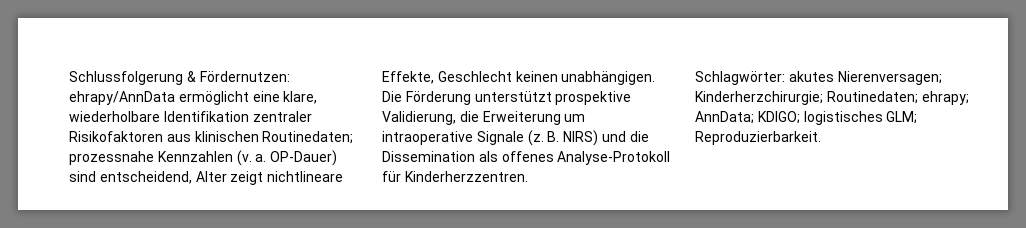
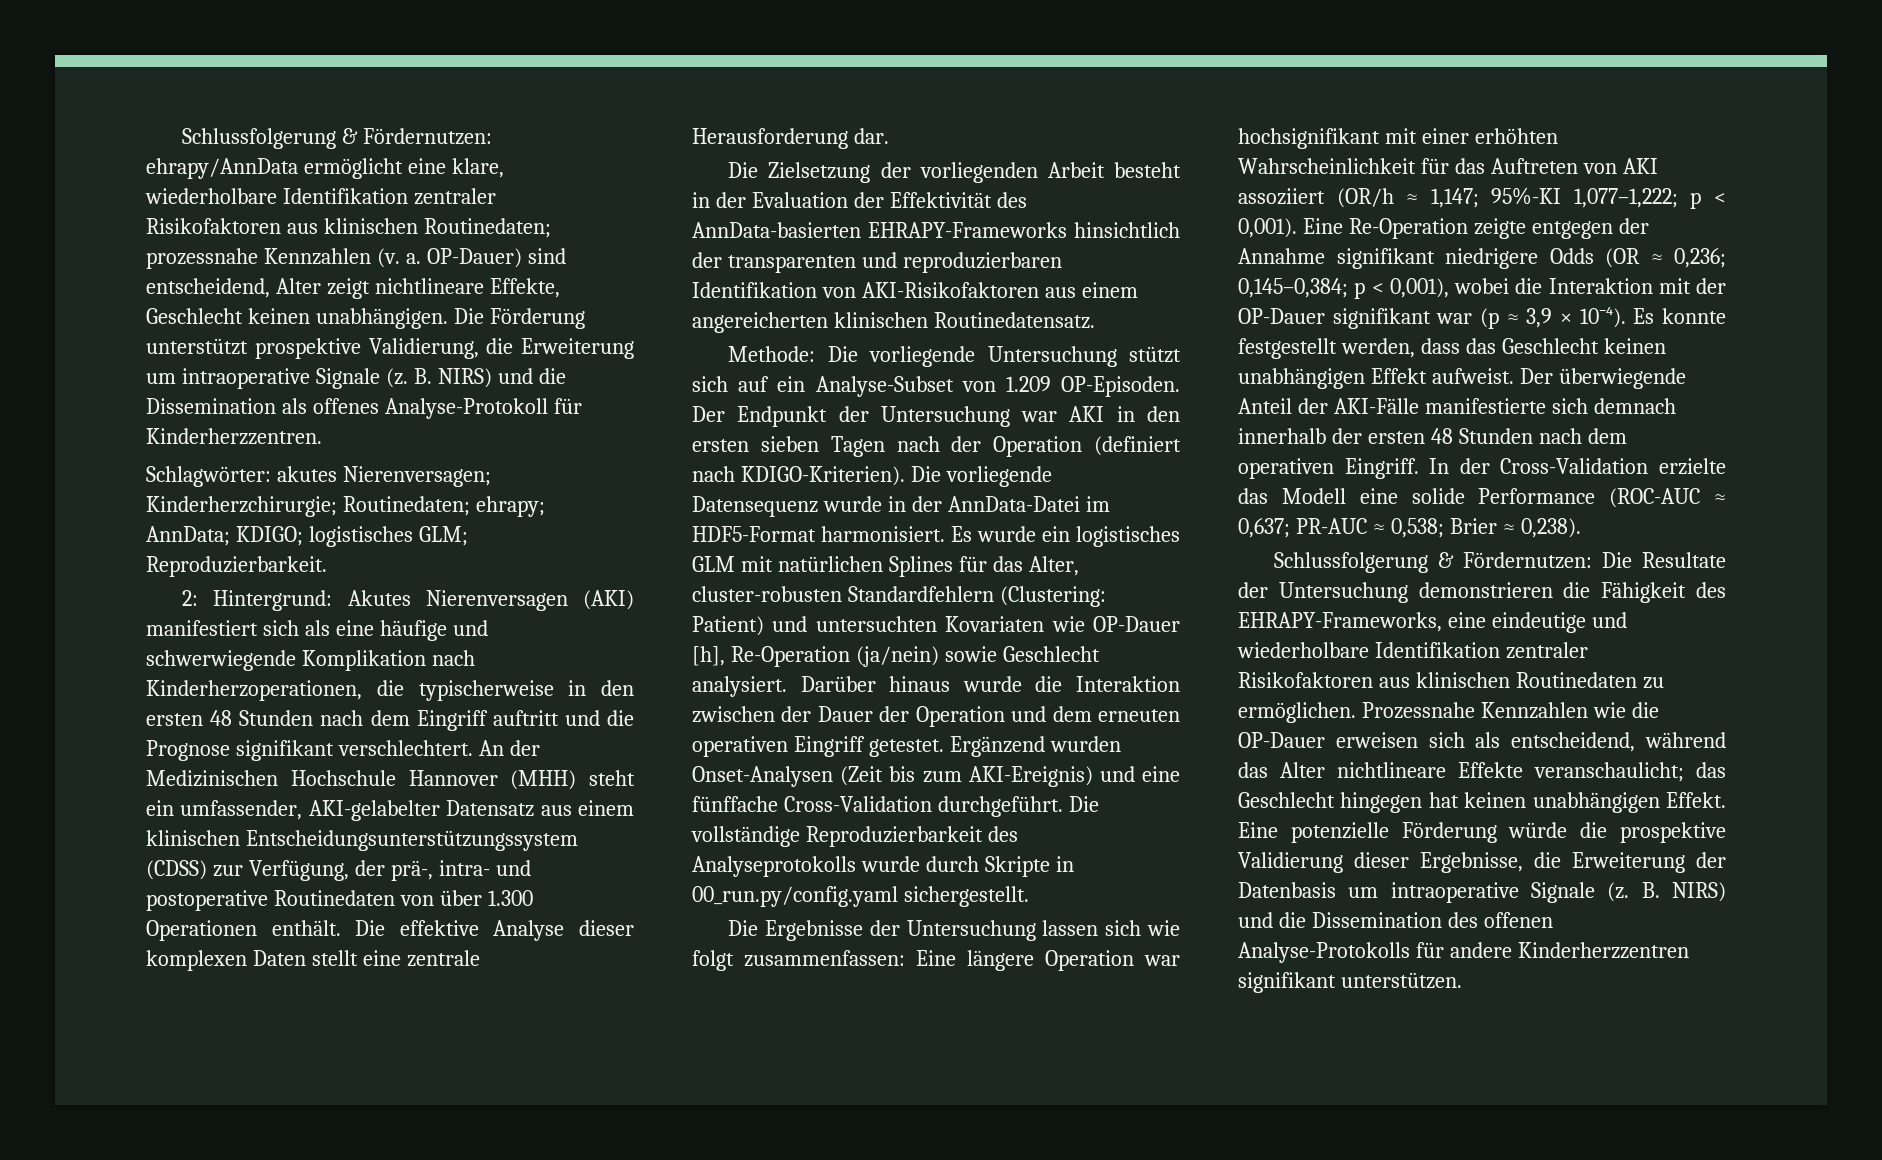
(821, 138) none -> [182,590,634,611] [146,620,488,641] [146,650,475,671] [146,680,634,701] [146,710,634,731] [146,740,540,761] [146,770,635,790] [146,800,634,821] [146,830,578,851] [146,860,531,881] [146,890,533,911] [146,920,634,941] [146,950,480,971] [692,128,889,149] [728,162,1181,183] [692,192,1027,208] [692,222,1180,238] [692,252,1062,273] [692,282,1138,298] [692,312,1095,333] [728,346,1181,367] [692,376,1180,397] [692,406,1180,427] [692,436,1181,457] [692,466,1052,487] [692,496,1110,517] [692,526,1180,547] [692,556,1079,577] [692,586,1106,607] [692,616,1180,636] [692,646,1100,667] [692,676,1180,697] [692,706,1180,727] [692,736,1121,757] [692,766,1180,787] [692,796,1099,817] [691,826,1018,847] [692,856,1074,877] [692,886,1029,907] [728,920,1180,941] [692,950,1180,971] [1238,128,1558,149] [1238,158,1658,174] [1238,187,1726,209] [1238,218,1649,239] [1238,248,1726,269] [1238,278,1726,299] [1238,307,1726,329] [1238,338,1666,359] [1238,368,1686,389] [1238,398,1676,414] [1238,428,1627,444] [1238,458,1726,479] [1238,488,1726,508] [1238,518,1581,538] [1274,552,1726,573] [1238,582,1726,603] [1238,612,1627,633] [1237,642,1588,659] [1238,672,1664,689] [1238,702,1659,723] [1238,732,1726,752] [1238,762,1726,782] [1238,792,1726,813] [1238,822,1726,843] [1238,852,1726,873] [1238,882,1726,903] [1238,912,1553,928] [1238,942,1689,963] [1238,972,1462,993] // 2: Hintergrund: Akutes Nierenversagen (AKI) manifestiert sich als eine häufige und schwerwiegende Komplikation nach Kinderherzoperationen, die typischerweise in den ersten 48 Stunden nach dem Eingriff auftritt und die Prognose signifikant verschlechtert. An der Medizinischen Hochschule Hannover (MHH) steht ein umfassender, AKI-gelabelter Datensatz aus einem klinischen Entscheidungsunterstützungssystem (CDSS) zur Verfügung, der prä-, intra- und postoperative Routinedaten von über 1.300 Operationen enthält. Die effektive Analyse dieser komplexen Daten stellt eine zentrale Herausforderung dar. // Die Zielsetzung der vorliegenden Arbeit besteht in der Evaluation der Effektivität des AnnData-basierten EHRAPY-Frameworks hinsichtlich der transparenten und reproduzierbaren Identifikation von AKI-Risikofaktoren aus einem angereicherten klinischen Routinedatensatz. // Methode: Die vorliegende Untersuchung stützt sich auf ein Analyse-Subset von 1.209 OP-Episoden. Der Endpunkt der Untersuchung war AKI in den ersten sieben Tagen nach der Operation (definiert nach KDIGO-Kriterien). Die vorliegende Datensequenz wurde in der AnnData-Datei im HDF5-Format harmonisiert. Es wurde ein logistisches GLM mit natürlichen Splines für das Alter, cluster-robusten Standardfehlern (Clustering: Patient) und untersuchten Kovariaten wie OP-Dauer [h], Re-Operation (ja/nein) sowie Geschlecht analysiert. Darüber hinaus wurde die Interaktion zwischen der Dauer der Operation und dem erneuten operativen Eingriff getestet. Ergänzend wurden Onset-Analysen (Zeit bis zum AKI-Ereignis) und eine fünffache Cross-Validation durchgeführt. Die vollständige Reproduzierbarkeit des Analyseprotokolls wurde durch Skripte in 00_run.py/config.yaml sichergestellt. // Die Ergebnisse der Untersuchung lassen sich wie folgt zusammenfassen: Eine längere Operation war hochsignifikant mit einer erhöhten Wahrscheinlichkeit für das Auftreten von AKI assoziiert (OR/h ≈ 1,147; 95%-KI 1,077–1,222; p < 0,001). Eine Re-Operation zeigte entgegen der Annahme signifikant niedrigere Odds (OR ≈ 0,236; 0,145–0,384; p < 0,001), wobei die Interaktion mit der OP-Dauer signifikant war (p ≈ 3,9 × 10⁻⁴). Es konnte festgestellt werden, dass das Geschlecht keinen unabhängigen Effekt aufweist. Der überwiegende Anteil der AKI-Fälle manifestierte sich demnach innerhalb der ersten 48 Stunden nach dem operativen Eingriff. In der Cross-Validation erzielte das Modell eine solide Performance (ROC-AUC ≈ 0,637; PR-AUC ≈ 0,538; Brier ≈ 0,238). // Schlussfolgerung & Fördernutzen: Die Resultate der Untersuchung demonstrieren die Fähigkeit des EHRAPY-Frameworks, eine eindeutige und wiederholbare Identifikation zentraler Risikofaktoren aus klinischen Routinedaten zu ermöglichen. Prozessnahe Kennzahlen wie die OP-Dauer erweisen sich als entscheidend, während das Alter nichtlineare Effekte veranschaulicht; das Geschlecht hingegen hat keinen unabhängigen Effekt. Eine potenzielle Förderung würde die prospektive Validierung dieser Ergebnisse, die Erweiterung der Datenbasis um intraoperative Signale (z. B. NIRS) und die Dissemination des offenen Analyse-Protokolls für andere Kinderherzzentren signifikant unterstützen.

